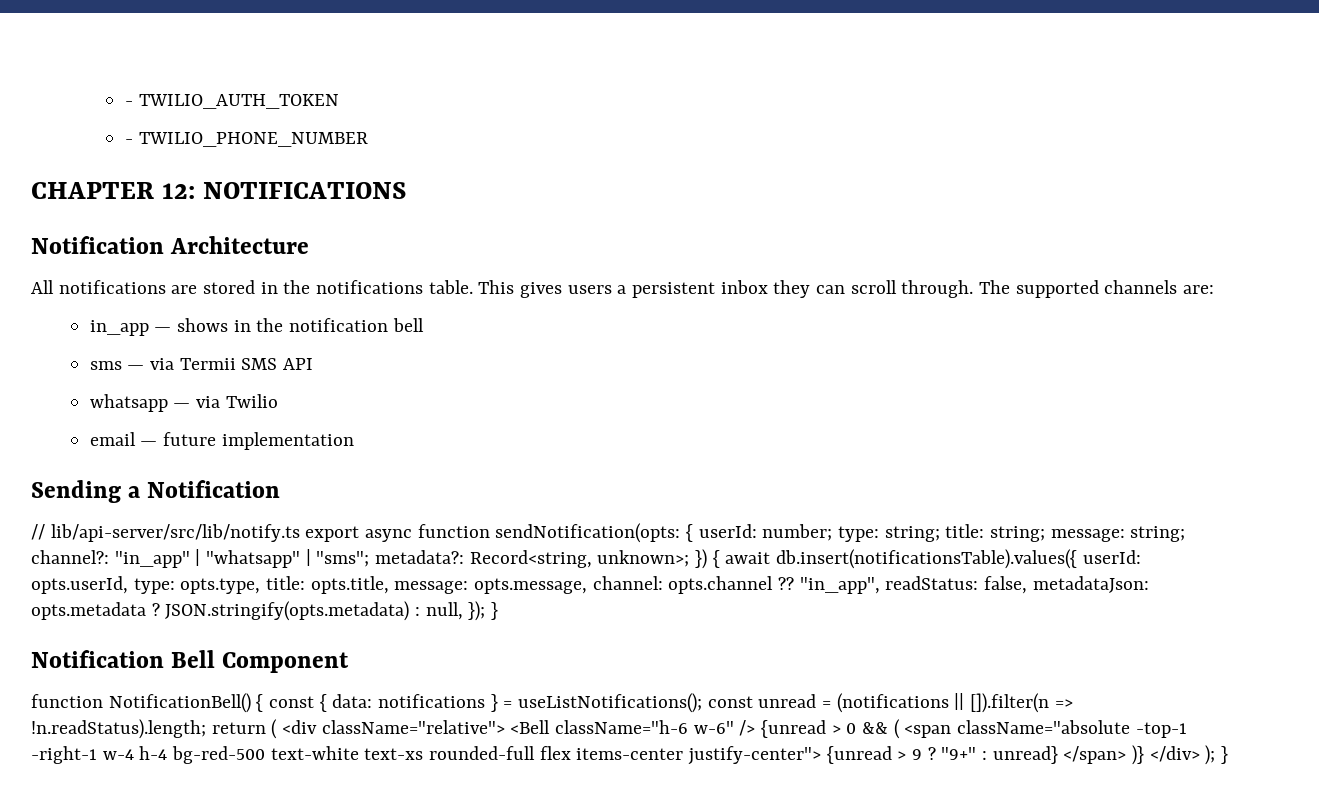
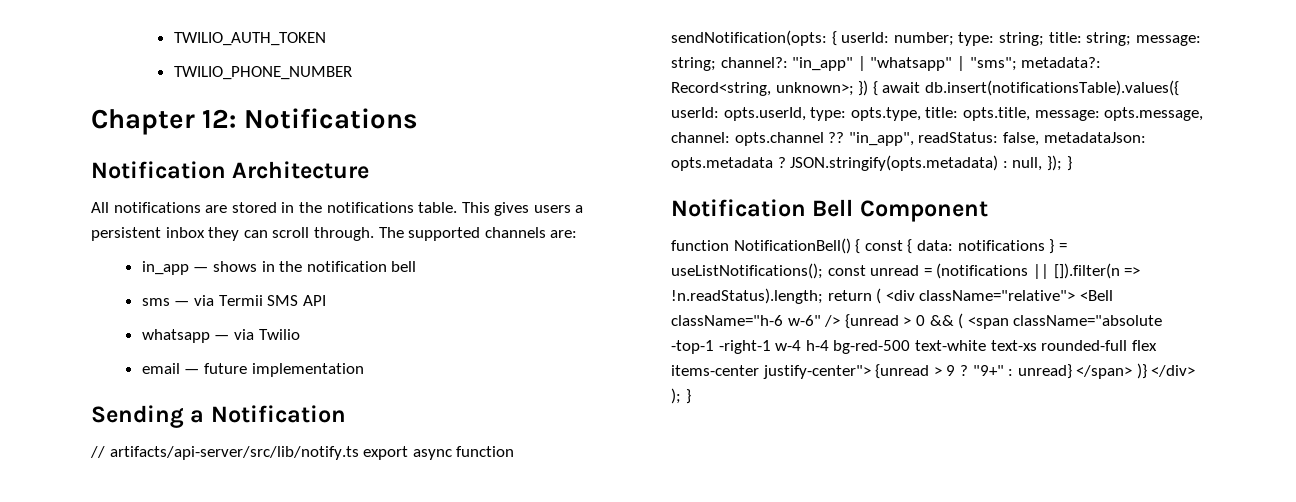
[125,101,134,106] - -> (173, 39) none
[125,139,134,144] - -> (326, 39) none
[31,182,406,199] CHAPTER 12: NOTIFICATIONS -> [91,108,418,135] Chapter 12: Notifications
[50,524,300,542] lib/api-server/src/lib/notify.ts -> [109,446,359,460] artifacts/api-server/src/lib/notify.ts

